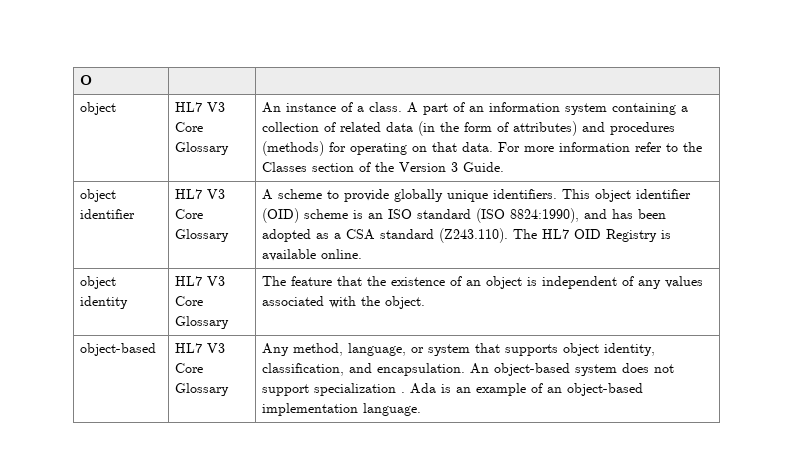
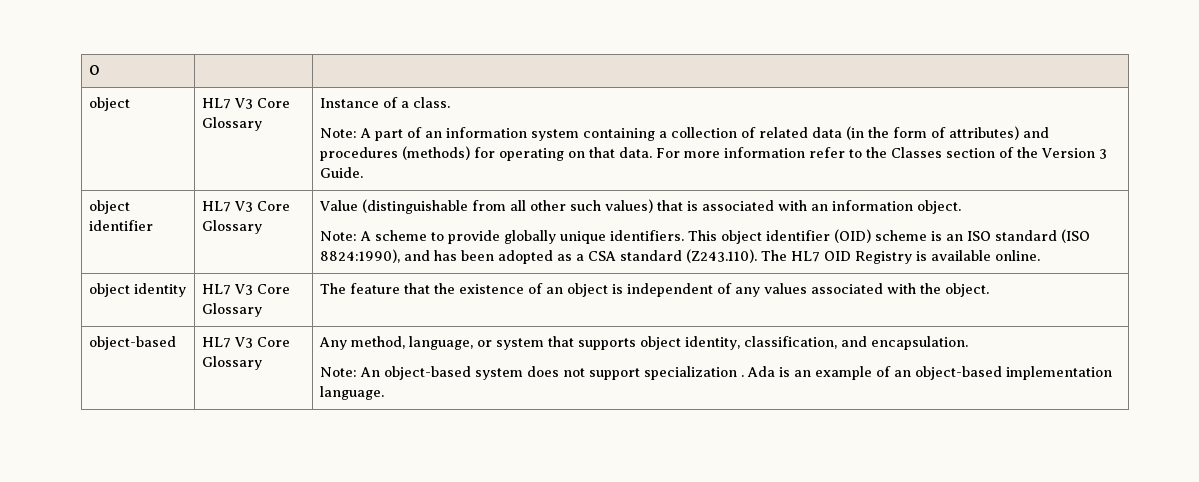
[262,102,337,113] An instance -> [319,98,379,108] Instance
(403, 107) none -> [319,128,357,138] // Note:
(230, 235) none -> [318,199,961,214] [319,231,357,241] Value (distinguishable from all other such values) that is associated with an information object. // Note:
(466, 369) none -> [319,367,357,377] // Note:

